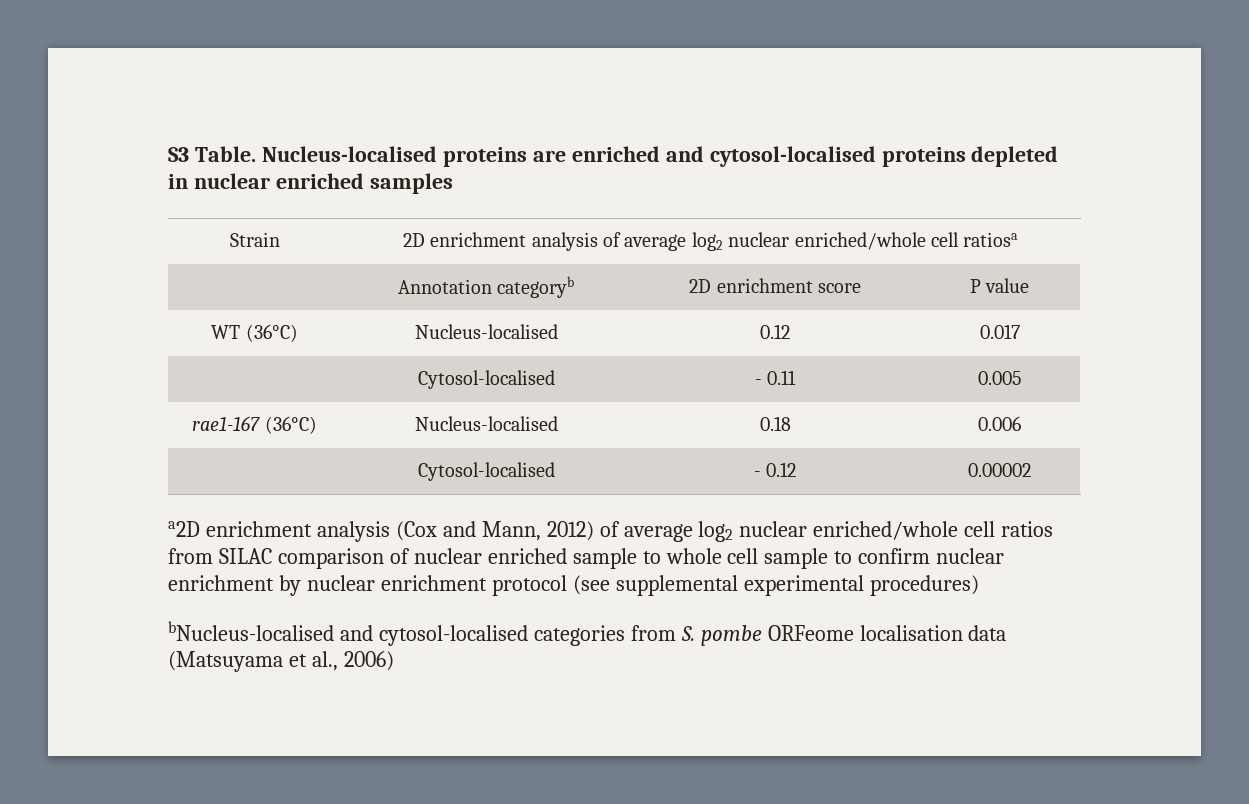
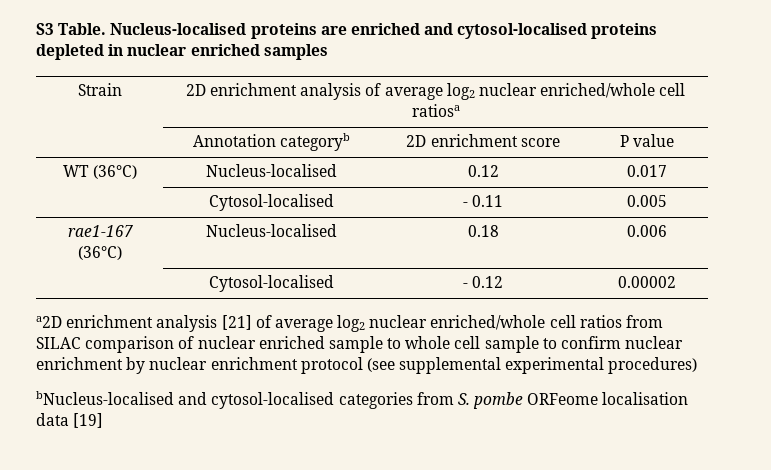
[395,521,594,541] (Cox and Mann, 2012) -> [221,315,252,330] [21]
[168,651,394,672] (Matsuyama et al., 2006) -> [73,413,104,428] [19]

